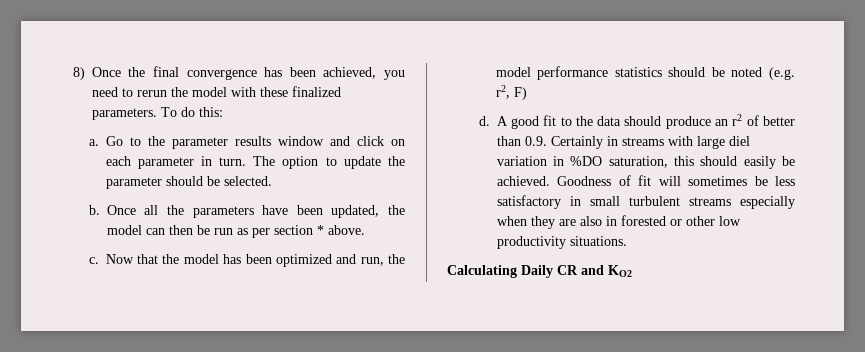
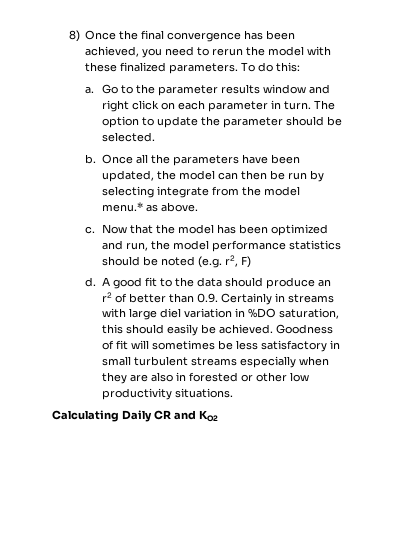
(350, 141) none -> [101,100,129,112] right
[236,225,324,238] as per section * -> [309,170,324,182] [101,186,300,198] [101,202,158,212] by selecting integrate from the model menu.* as

